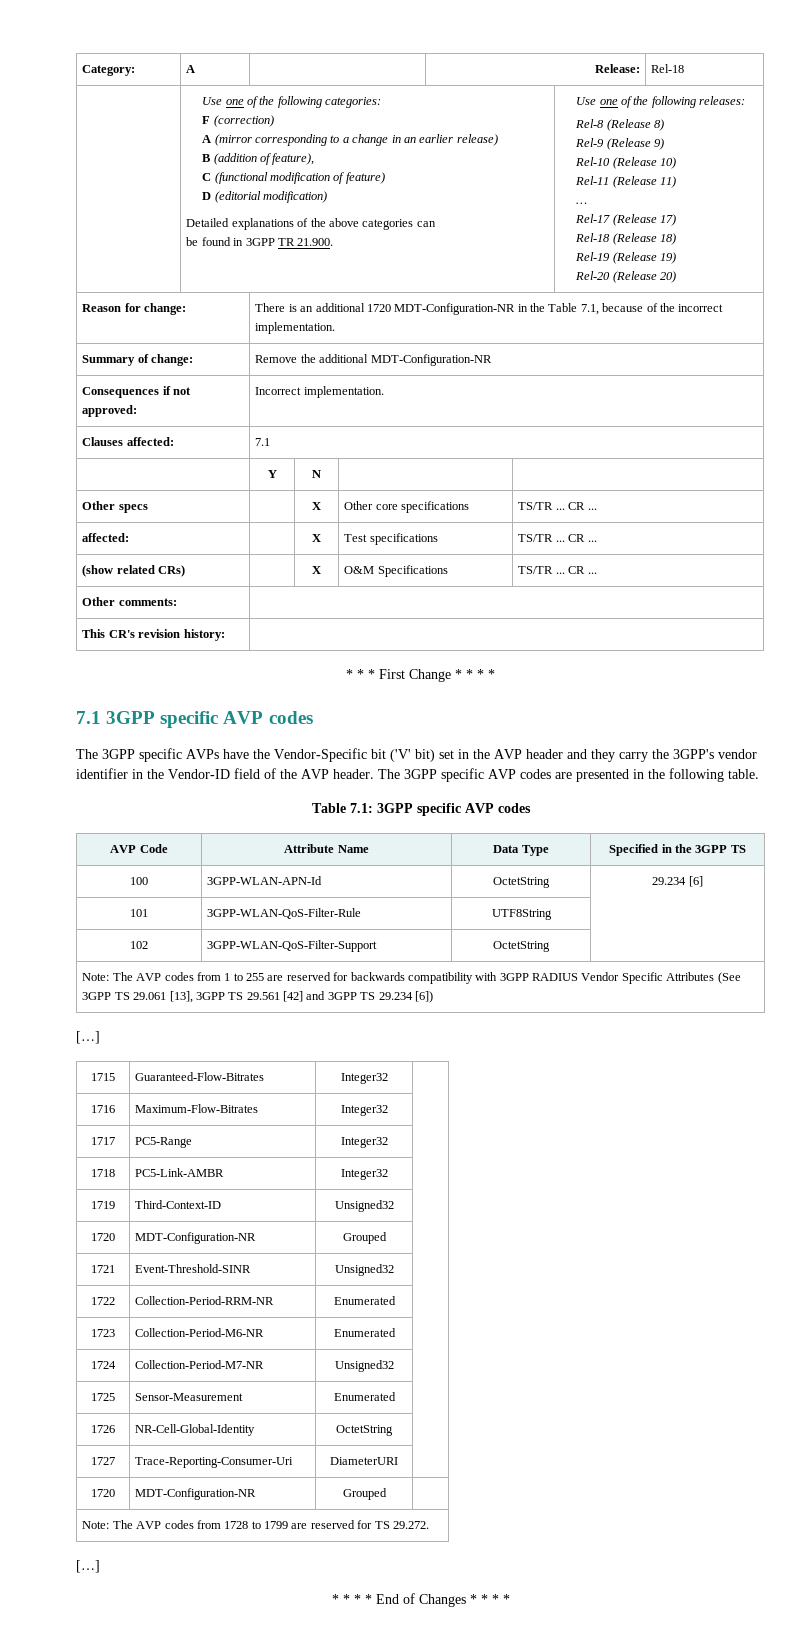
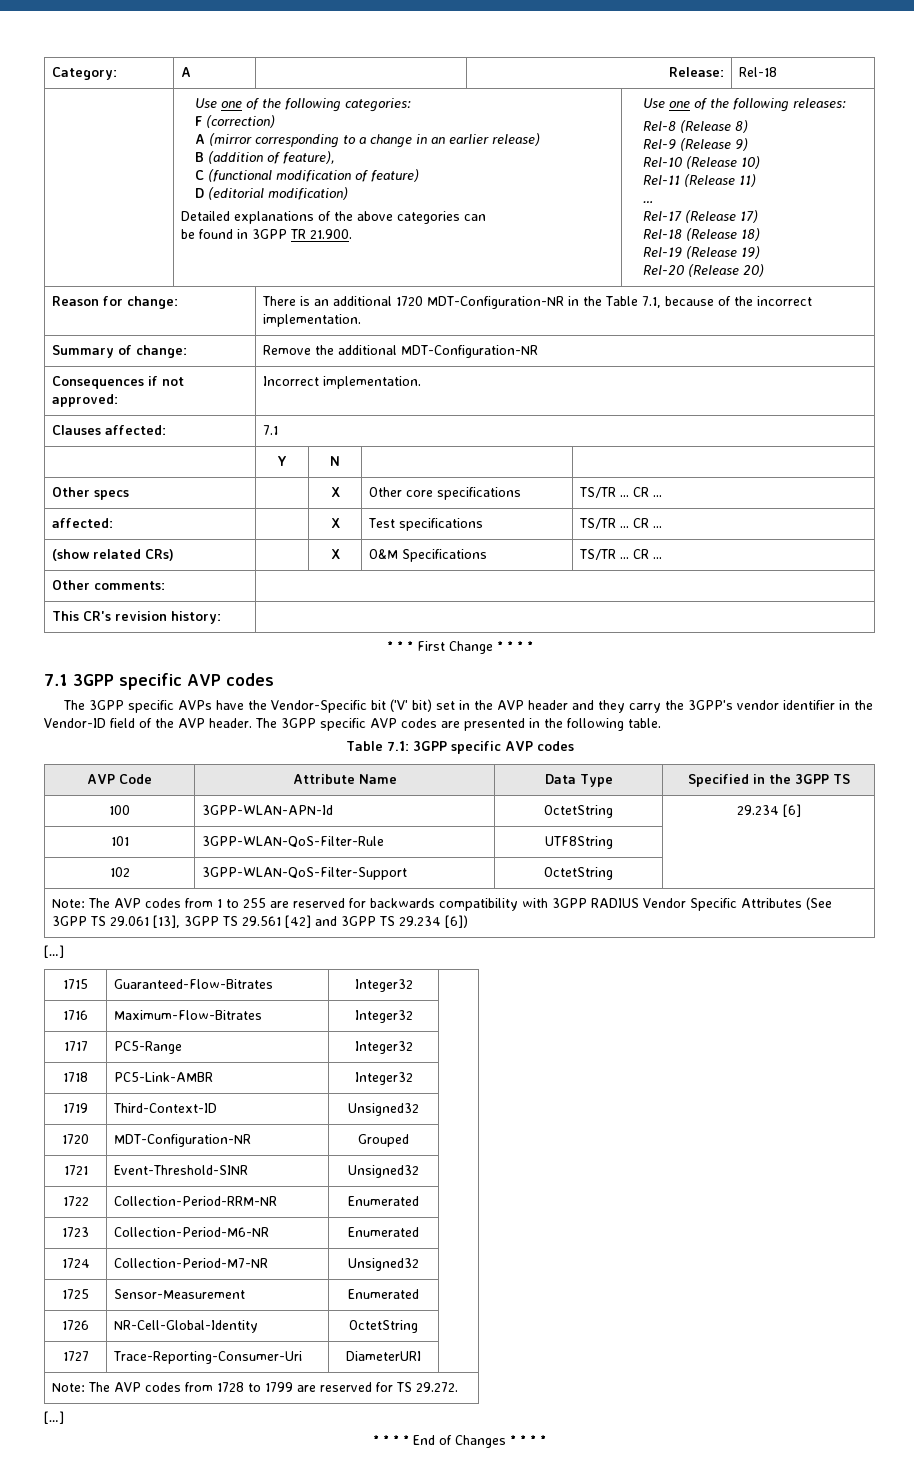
[91,1489,115,1497] [135,1488,257,1500] [342,1488,387,1500] // 1720 | MDT-Configuration-NR | Grouped | -> (421, 1356) none

